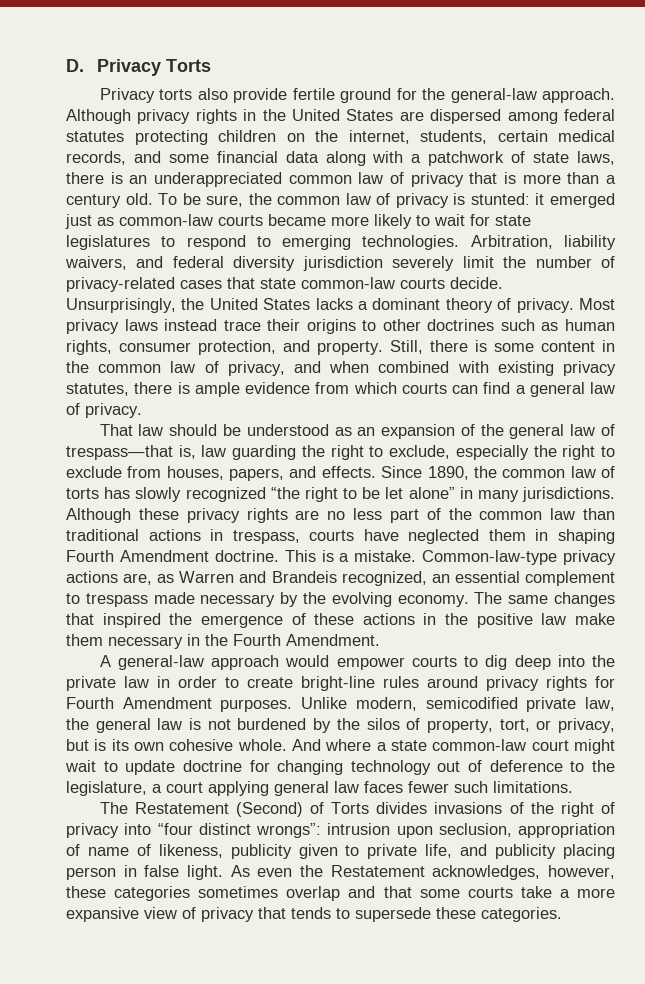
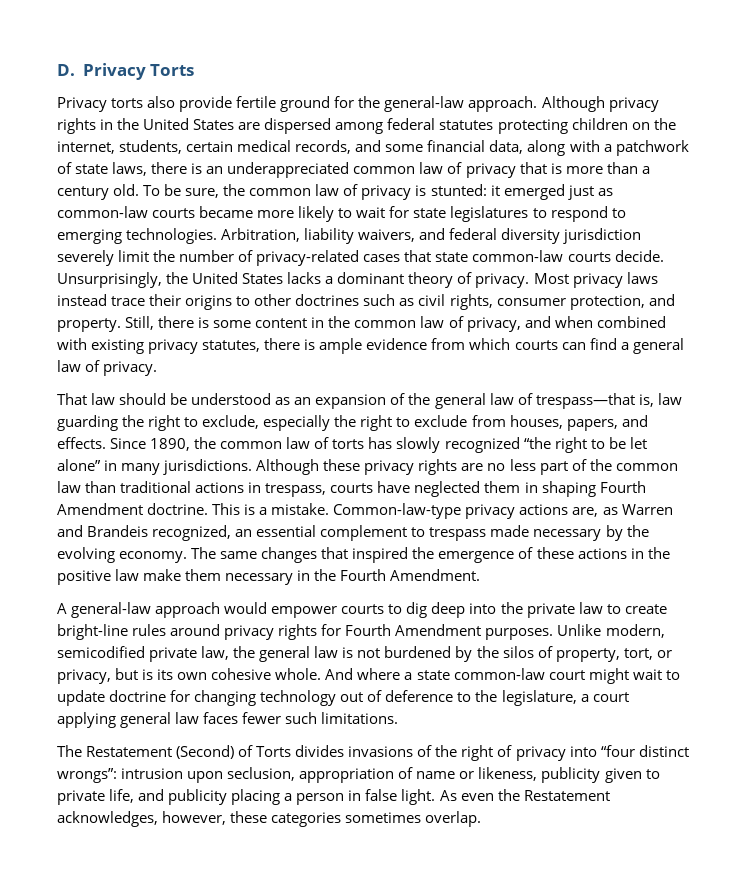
[285,151,319,163] data -> [489,140,524,154] data,
[565,319,615,331] human -> [418,294,446,306] civil
[157,676,217,688] in order -> (603, 608) none
[136,844,151,856] of -> [459,771,475,779] or
(616, 851) none -> [284,793,293,801] a
[286,886,616,901] [66,907,562,922] overlap and that some courts take a more expansive view of privacy that tends to supersede these categories. -> [425,811,482,827] overlap.

